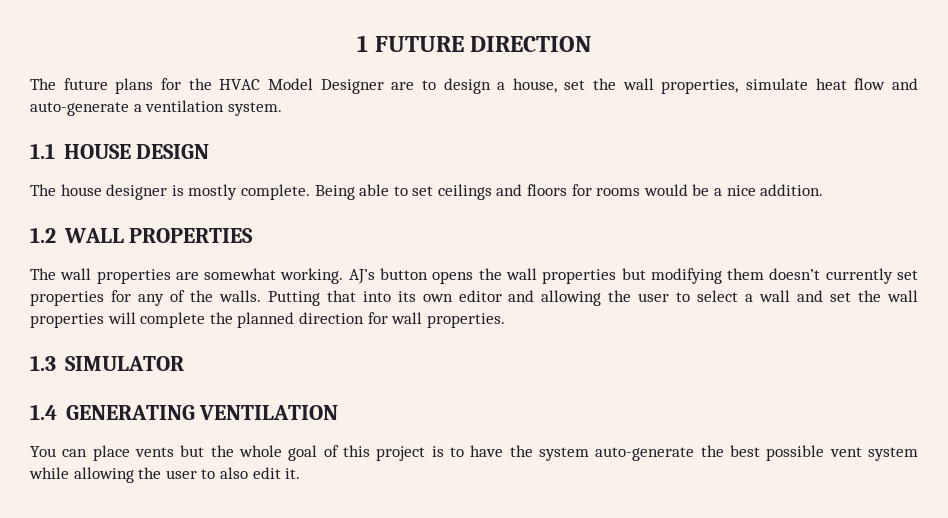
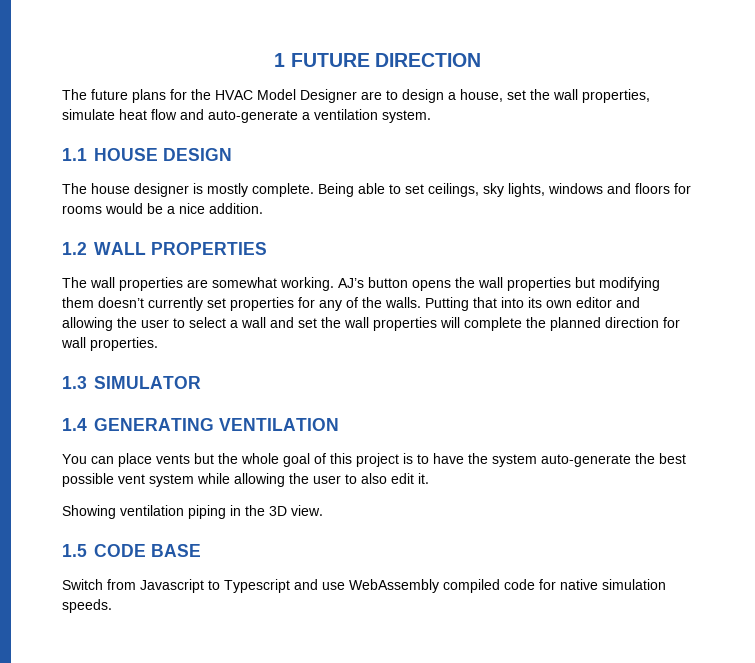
[437,184,492,200] ceilings -> [428,183,603,197] ceilings, sky lights, windows
(301, 473) none -> [62,505,323,519] [62,544,201,557] [62,579,666,593] [62,599,112,613] // Showing ventilation piping in the 3D view. // 1.5 CODE BASE // Switch from Javascript to Typescript and use WebAssembly compiled code for native simulation speeds.

